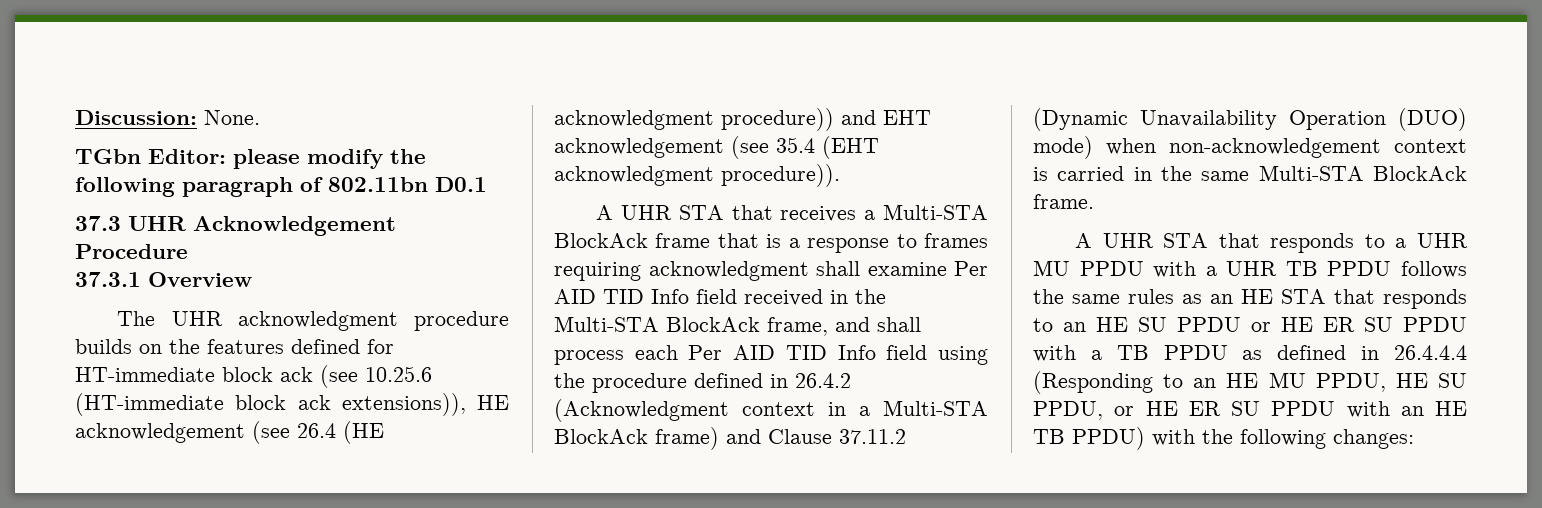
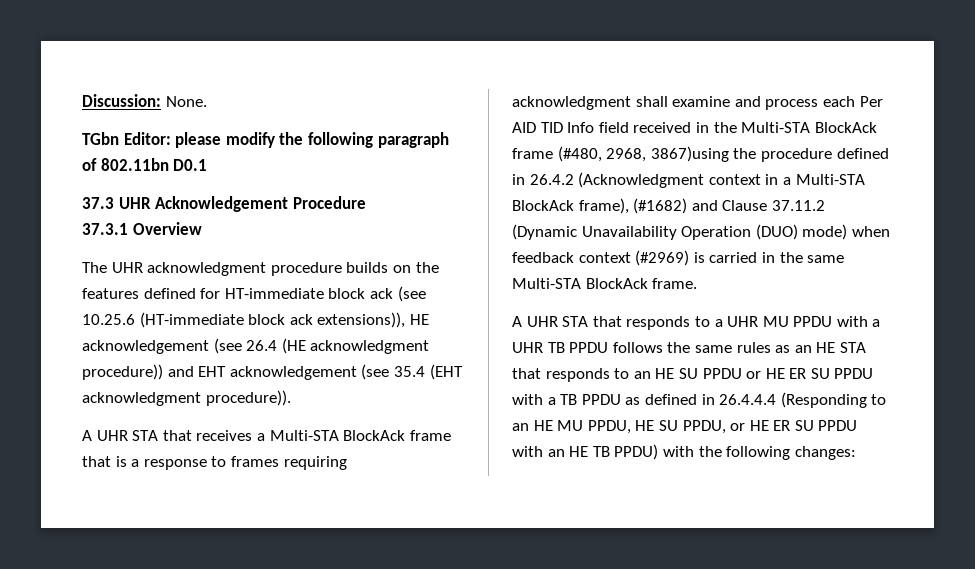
(947, 269) none -> [734,96,855,110] and process each
[767,317,921,336] [554,345,988,365] frame, and shall process each Per AID TID Info field using -> [512,146,729,162] frame (#480, 2968, 3867)using
[655,427,719,450] frame) -> [578,198,688,214] frame), (#1682)
[1169,138,1467,158] non-acknowledgement context -> [512,250,690,266] feedback context (#2969)

